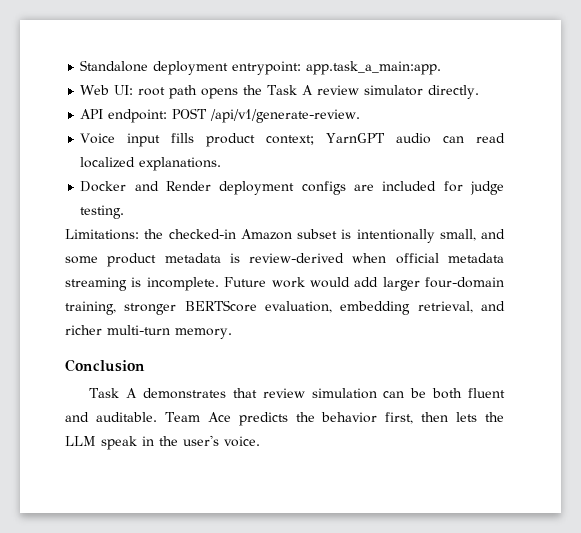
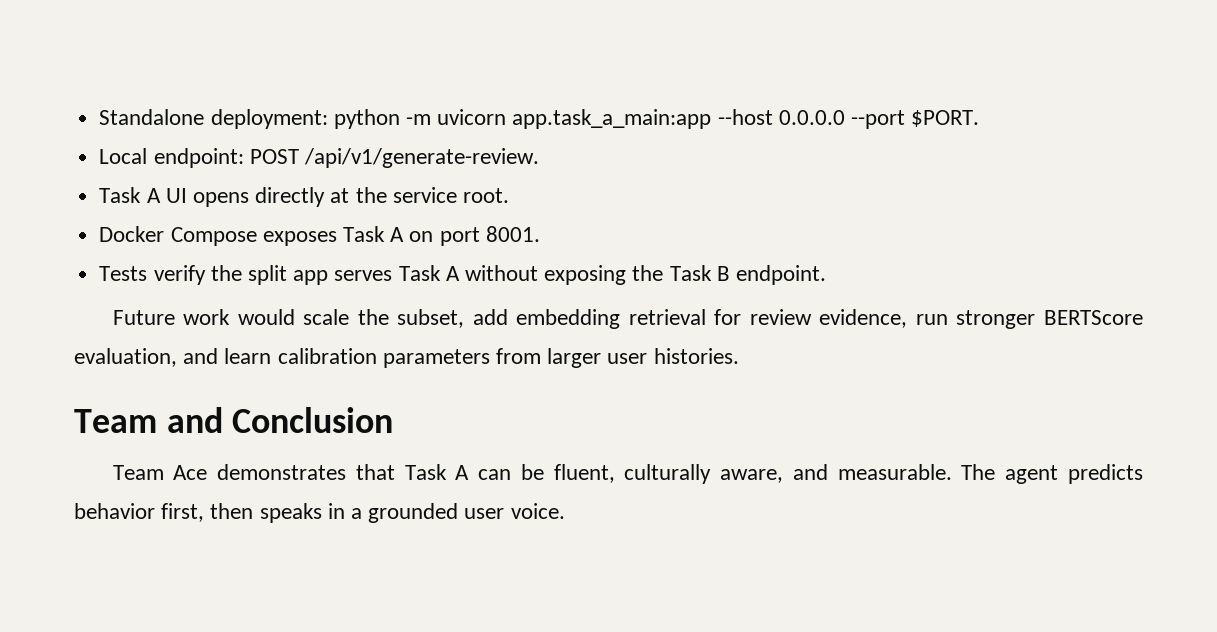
[153,61,442,75] [80,85,480,99] [80,108,361,123] [80,133,505,147] [80,157,222,171] [80,181,504,195] [80,205,125,219] [65,229,505,243] [65,253,504,267] [65,277,504,291] [65,300,505,315] [65,325,232,339] [65,359,145,372] [89,388,505,399] [65,412,505,426] [65,435,219,450] deployment entrypoint: app.task_a_main:app. // Web UI: root path opens the Task A review simulator directly. // API endpoint: POST /api/v1/generate-review. // Voice input fills product context; YarnGPT audio can read localized explanations. // Docker and Render deployment configs are included for judge testing. // Limitations: the checked-in Amazon subset is intentionally small, and some product metadata is review-derived when official metadata streaming is incomplete. Future work would add larger four-domain training, stronger BERTScore evaluation, embedding retrieval, and richer multi-turn memory. // Conclusion // Task A demonstrates that review simulation can be both fluent and auditable. Team Ace predicts the behavior first, then lets the LLM speak in the user's -> [210,109,980,129] [99,148,539,168] [99,187,509,207] [99,226,540,246] [99,265,827,285] [112,309,1143,329] [74,348,739,368] [74,407,394,433] [112,464,1143,484] [74,503,505,523] deployment: python -m uvicorn app.task_a_main:app --host 0.0.0.0 --port $PORT. // Local endpoint: POST /api/v1/generate-review. // Task A UI opens directly at the service root. // Docker Compose exposes Task A on port 8001. // Tests verify the split app serves Task A without exposing the Task B endpoint. // Future work would scale the subset, add embedding retrieval for review evidence, run stronger BERTScore evaluation, and learn calibration parameters from larger user histories. // Team and Conclusion // Team Ace demonstrates that Task A can be fluent, culturally aware, and measurable. The agent predicts behavior first, then speaks in a grounded user

